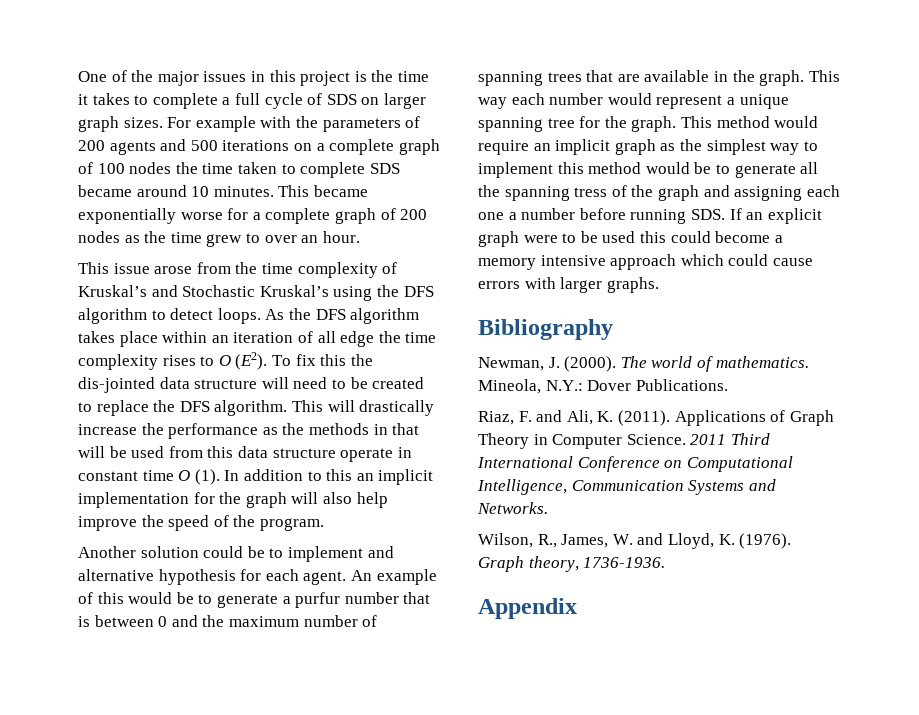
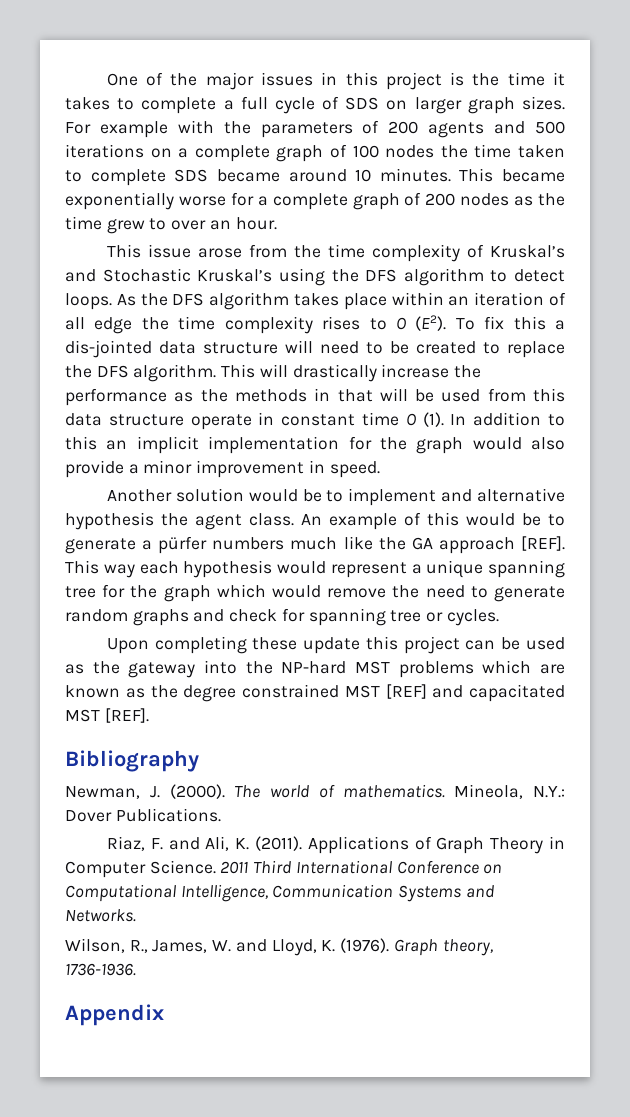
[350,354,373,366] the -> [555,320,566,330] a
[291,492,388,508] [78,515,324,531] will also help improve the speed of the program. -> [472,437,565,450] [65,460,380,478] would also provide a minor improvement in speed.
[203,546,244,558] could -> [248,489,298,502] would
[240,569,347,585] for each agent. -> [161,513,294,530] the agent class.
[295,592,431,608] [78,615,378,627] [478,70,805,86] purfur number that is between 0 and the maximum number of spanning trees that are available in the graph. -> [158,536,565,554] pürfer numbers much like the GA approach [REF].
[549,93,604,105] number -> [183,560,273,578] hypothesis
[631,116,819,132] [478,139,818,155] [478,162,819,178] [478,185,840,201] [478,208,822,224] [478,231,783,247] [478,254,813,270] [478,277,659,293] graph. This method would require an implicit graph as the simplest way to implement this method would be to generate all the spanning tress of the graph and assigning each one a number before running SDS. If an explicit graph were to be used this could become a memory intensive approach which could cause errors with larger graphs. -> [163,584,565,602] [65,608,499,626] [106,636,565,654] [65,660,565,678] [65,684,565,702] [65,708,149,723] graph which would remove the need to generate random graphs and check for spanning tree or cycles. // Upon completing these update this project can be used as the gateway into the NP-hard MST problems which are known as the degree constrained MST [REF] and capacitated MST [REF].

